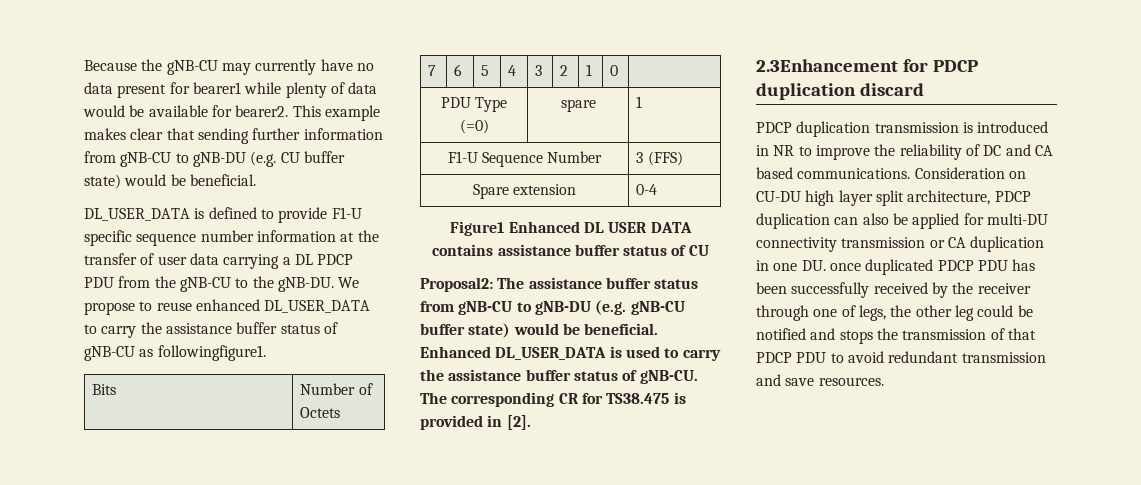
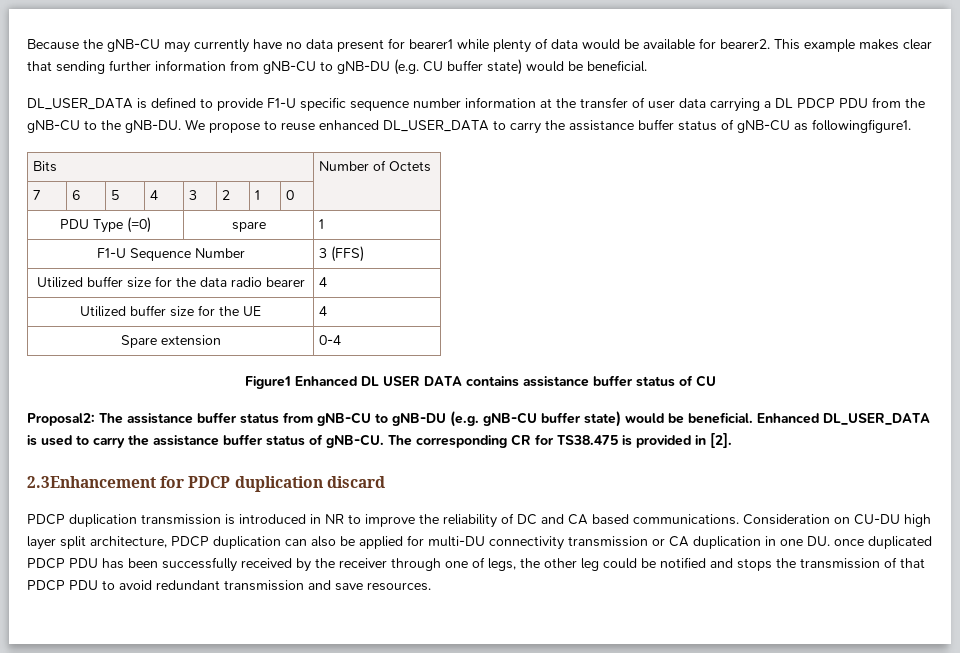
(683, 158) none -> [36,276,305,288] [318,277,327,287] [80,305,261,317] [318,306,327,316] // Utilized buffer size for the data radio bearer | 4 // Utilized buffer size for the UE | 4

